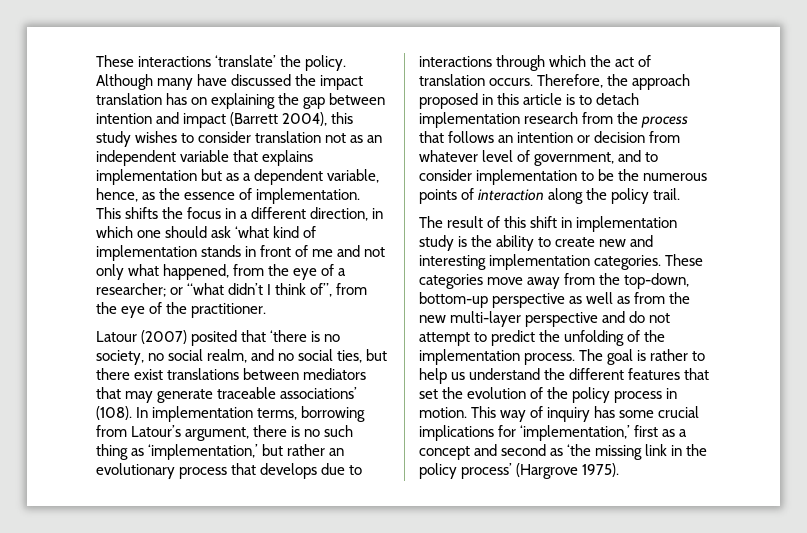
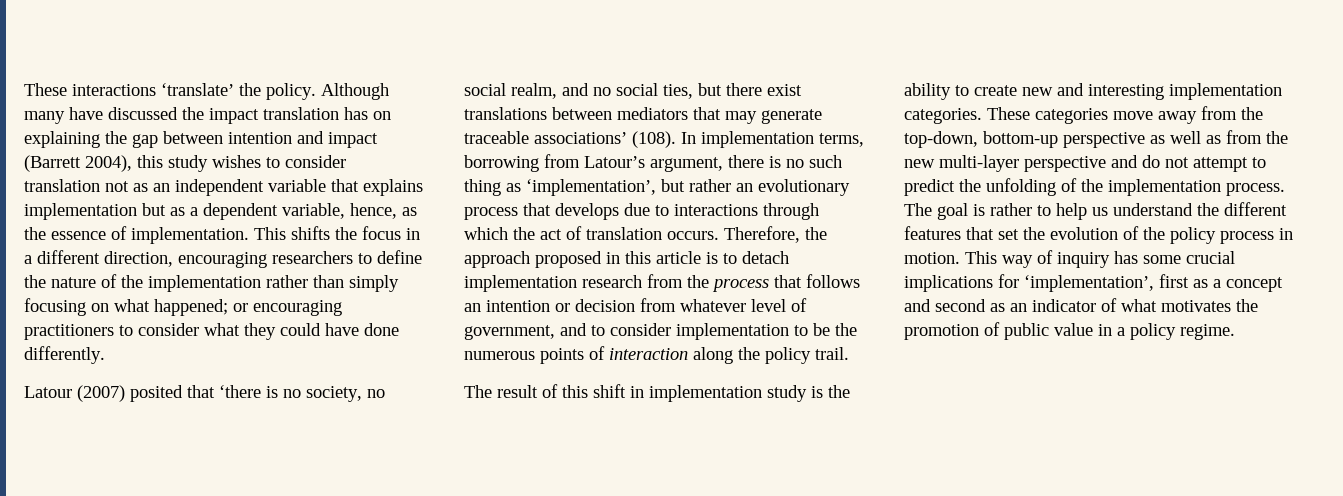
[372,208,384,219] [96,226,317,238] [96,245,386,261] [96,264,347,280] [96,283,368,297] [96,302,267,318] in which one should ask ‘what kind of implementation stands in front of me and not only what happened, from the eye of a researcher; or “what didn’t I think of”, from the eye of the practitioner. -> [178,250,422,268] [24,274,399,292] [24,298,342,316] [24,323,399,340] [24,346,105,364] encouraging researchers to define the nature of the implementation rather than simply focusing on what happened; or encouraging practitioners to consider what they could have done differently.
[148,444,259,460] ‘implementation,’ -> [526,179,656,196] ‘implementation’,
[520,425,631,441] ‘implementation,’ -> [1024,275,1154,292] ‘implementation’,
[567,444,708,460] [419,463,620,479] ‘the missing link in the policy process’ (Hargrove 1975). -> [1010,298,1258,312] [904,322,1235,340] an indicator of what motivates the promotion of public value in a policy regime.

